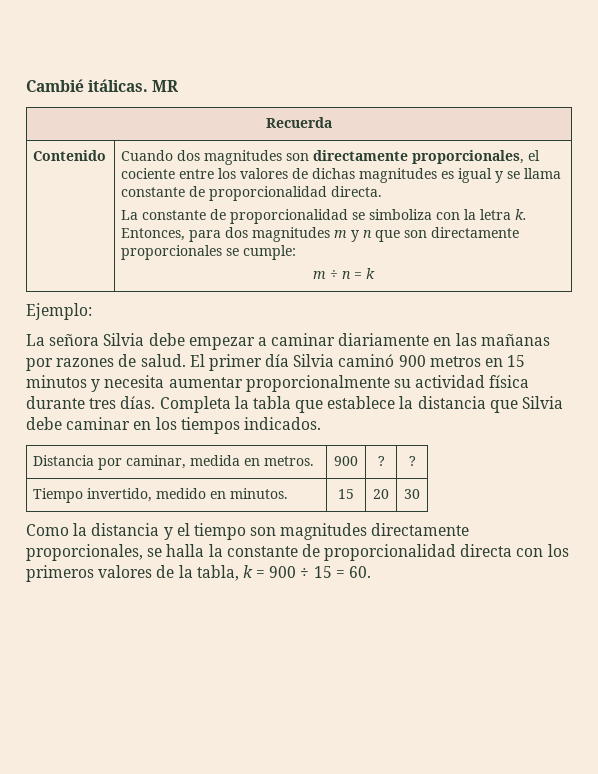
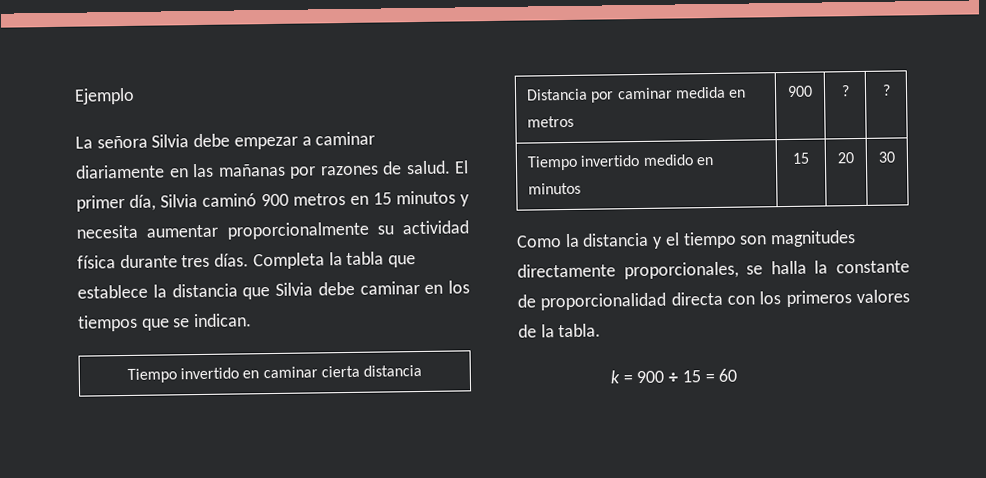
[26,79,180,92] [266,117,332,128] [33,150,107,161] [121,150,541,165] [121,168,562,183] [121,186,383,201] [121,209,528,224] [121,227,520,242] [121,245,297,260] [312,268,375,279] [26,303,92,320] Cambié itálicas. MR // Recuerda // Contenido | Cuando dos magnitudes son directamente proporcionales, el cociente entre los valores de dichas magnitudes es igual y se llama constante de proporcionalidad directa. // La constante de proporcionalidad se simboliza con la letra k. Entonces, para dos magnitudes m y n que son directamente proporcionales se cumple: // m ÷ n = k // Ejemplo: -> [74,87,135,105] Ejemplo
[265,354,290,367] día -> [129,194,156,211] día,
[243,417,321,430] indicados. -> [141,313,253,331] [126,364,423,383] que se indican. // Tiempo invertido en caminar cierta distancia
[126,455,187,469] caminar, -> [616,87,673,100] caminar
[264,456,315,466] metros. -> [526,115,574,128] metros
[87,488,153,502] invertido, -> [580,154,641,167] invertido
[230,488,289,499] minutos. -> [527,182,581,195] minutos
[196,565,239,581] tabla, -> [558,323,602,338] tabla. //
[349,566,372,578] 60. -> [718,368,738,382] 60

